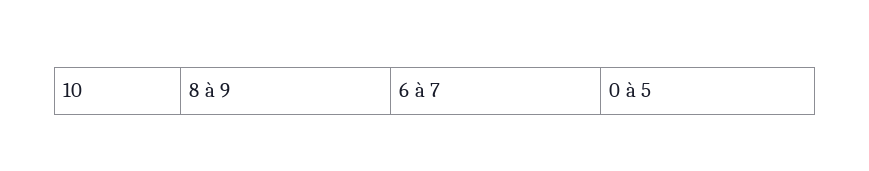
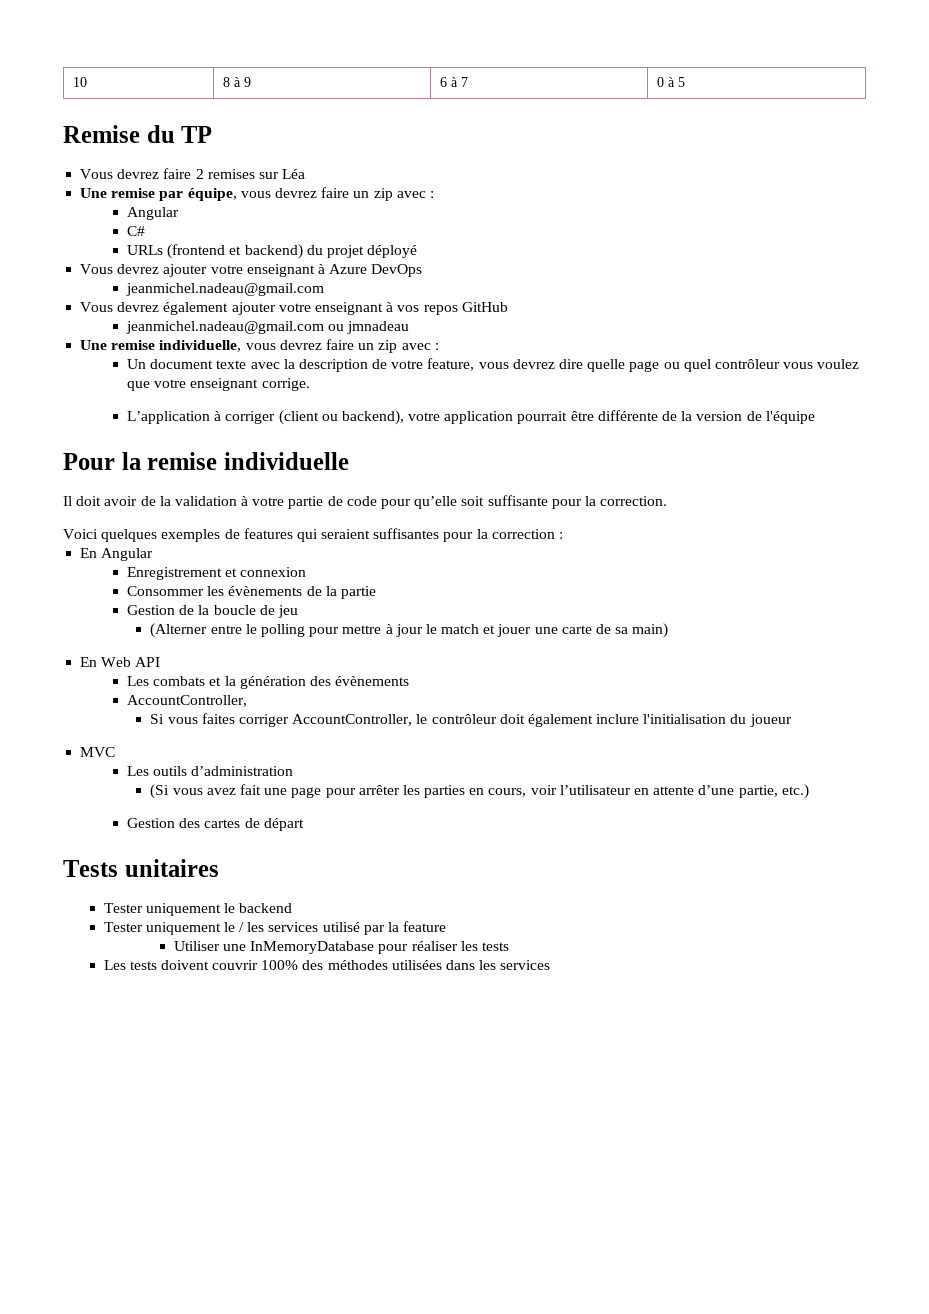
(652, 90) none -> [63,125,213,143] [80,168,306,179] [80,187,434,201] [126,207,179,220] [126,226,145,236] [126,244,418,259] [80,264,423,277] [125,283,324,296] [80,302,508,315] [125,321,410,334] [80,339,439,353] [126,358,860,372] [126,378,310,391] [126,410,815,425] [63,452,349,470] [63,495,668,509] [63,528,564,542] [80,548,154,561] [126,567,307,580] [126,586,376,599] [126,605,298,618] [150,623,669,638] [80,657,161,667] [126,676,410,689] [126,695,247,707] [150,713,792,727] [80,747,116,757] [126,766,294,776] [150,784,809,799] [126,818,304,831] [63,859,219,877] [103,903,293,916] [103,921,447,935] [173,941,510,954] [103,960,551,970] // Remise du TP // Vous devrez faire 2 remises sur Léa // Une remise par équipe, vous devrez faire un zip avec : // Angular // C# // URLs (frontend et backend) du projet déployé // Vous devrez ajouter votre enseignant à Azure DevOps // jeanmichel.nadeau@gmail.com // Vous devrez également ajouter votre enseignant à vos repos GitHub // jeanmichel.nadeau@gmail.com ou jmnadeau // Une remise individuelle, vous devrez faire un zip avec : // Un document texte avec la description de votre feature, vous devrez dire quelle page ou quel contrôleur vous voulez que votre enseignant corrige. // L’application à corriger (client ou backend), votre application pourrait être différente de la version de l'équipe // Pour la remise individuelle // Il doit avoir de la validation à votre partie de code pour qu’elle soit suffisante pour la correction. // Voici quelques exemples de features qui seraient suffisantes pour la correction : // En Angular // Enregistrement et connexion // Consommer les évènements de la partie // Gestion de la boucle de jeu // (Alterner entre le polling pour mettre à jour le match et jouer une carte de sa main) // En Web API // Les combats et la génération des évènements // AccountController, // Si vous faites corriger AccountController, le contrôleur doit également inclure l'initialisation du joueur // MVC // Les outils d’administration // (Si vous avez fait une page pour arrêter les parties en cours, voir l’utilisateur en attente d’une partie, etc.) // Gestion des cartes de départ // Tests unitaires // Tester uniquement le backend // Tester uniquement le / les services utilisé par la feature // Utiliser une InMemoryDatabase pour réaliser les tests // Les tests doivent couvrir 100% des méthodes utilisées dans les services

